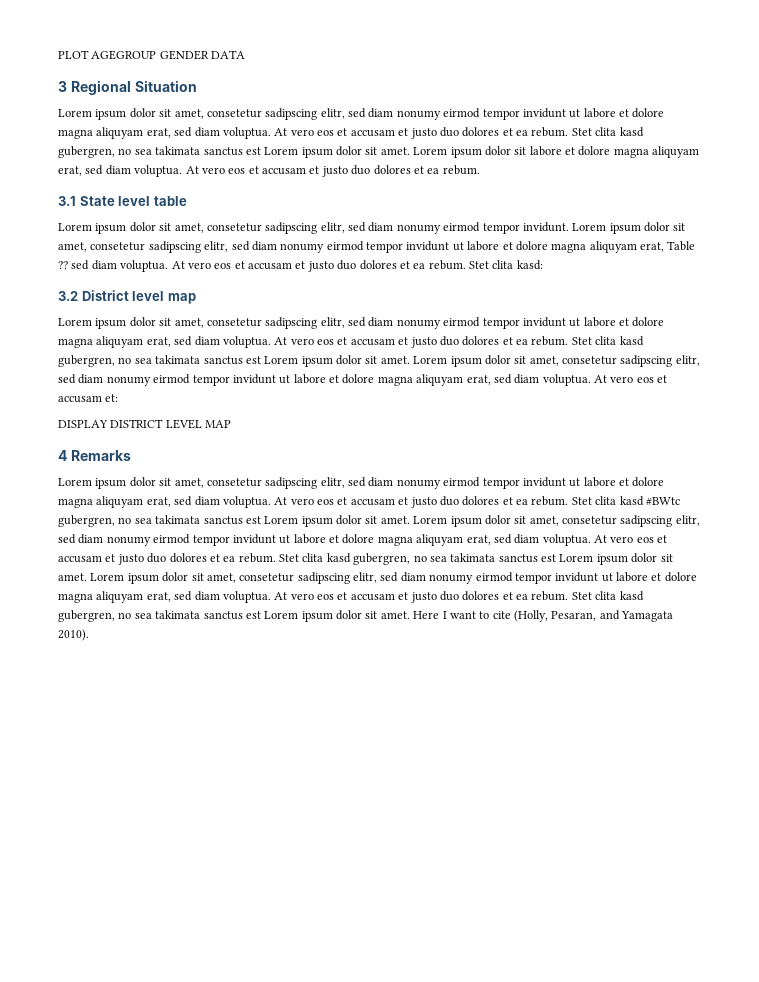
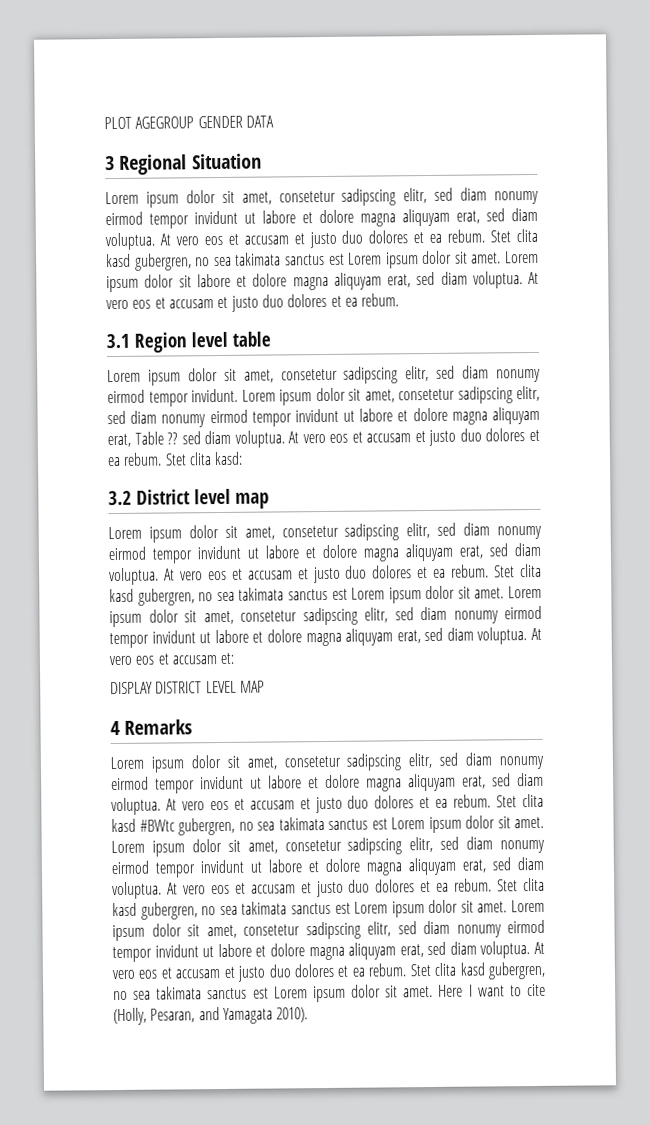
[79,196,115,206] State -> [134,332,187,353] Region

